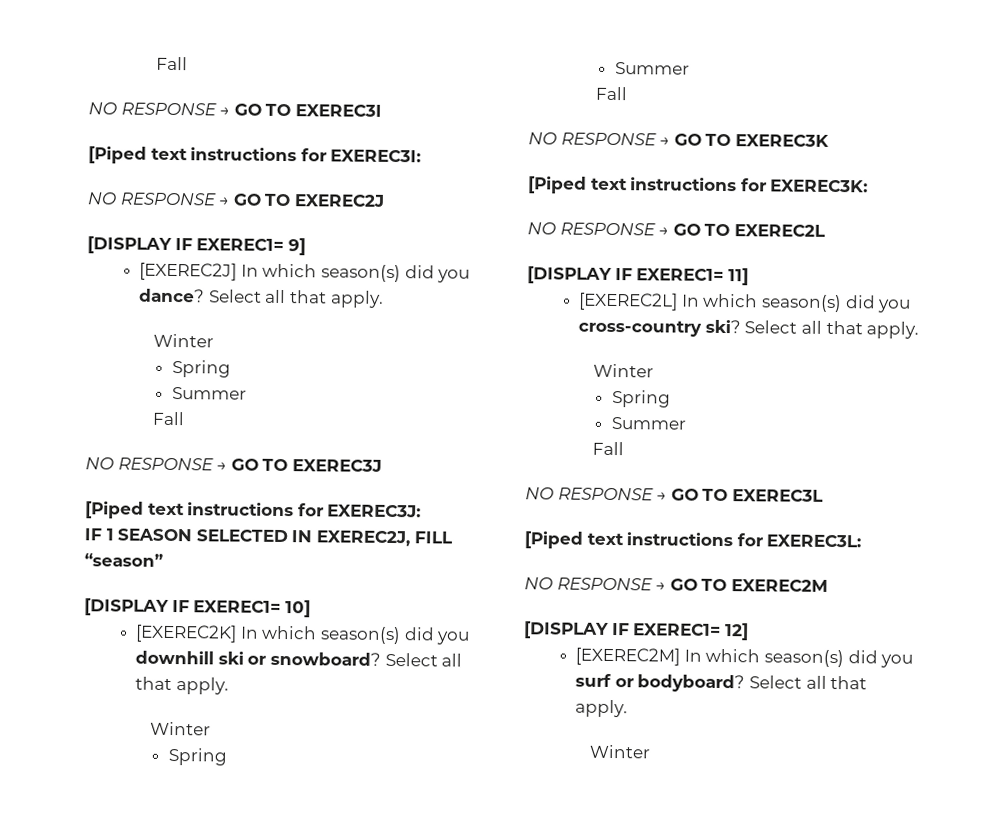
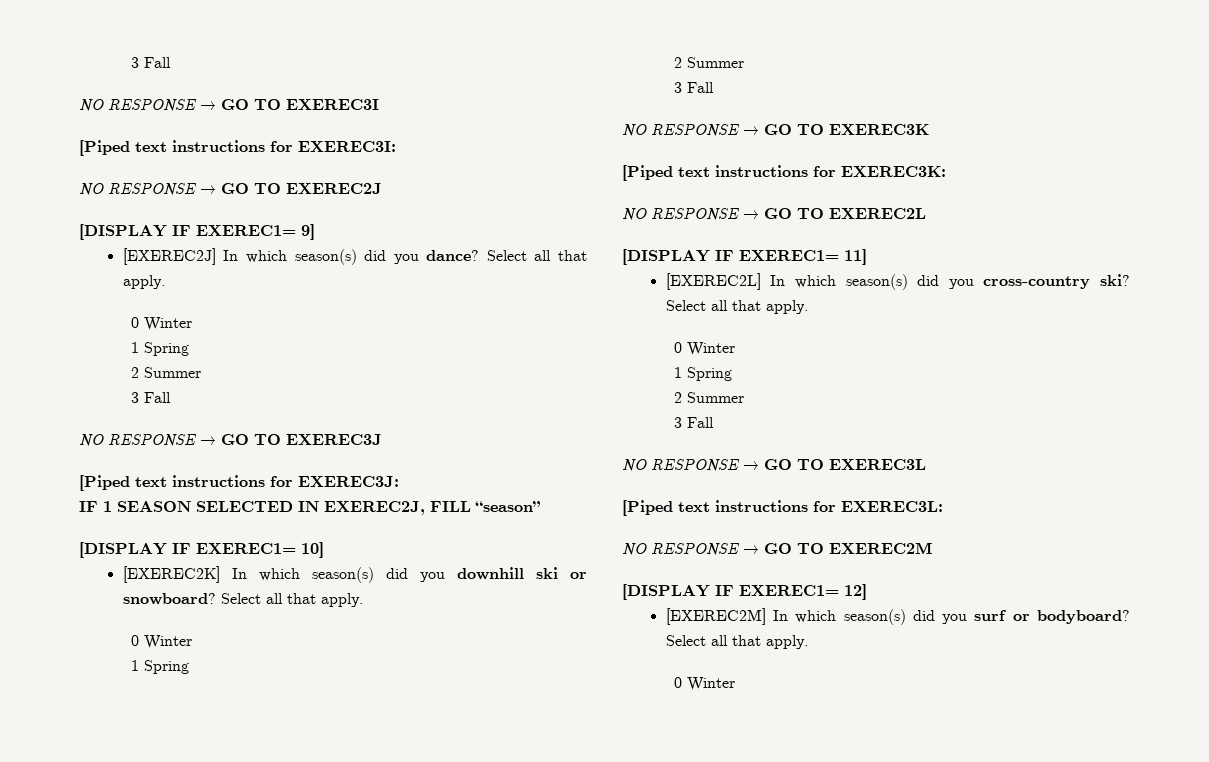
(155, 63) none -> [131,57,140,68] 3
[152,333,214,348] [171,359,231,378] [171,386,247,400] Winter // Spring // Summer // -> [131,317,193,331] [131,342,190,356] [131,367,202,378] [131,392,140,403] 0 Winter // 1 Spring // 2 Summer // 3
[149,721,211,736] [167,747,227,766] [614,61,690,75] Winter // Spring // Summer // -> [131,635,193,649] [131,660,190,674] [674,57,745,68] [674,82,683,93] 0 Winter // 1 Spring // 2 Summer // 3
[592,363,654,378] [611,389,671,408] [610,416,686,430] Winter // Spring // Summer // -> [674,342,736,356] [674,367,733,381] [674,392,745,403] [674,417,683,428] 0 Winter // 1 Spring // 2 Summer // 3
(629, 708) none -> [674,677,683,688] 0

